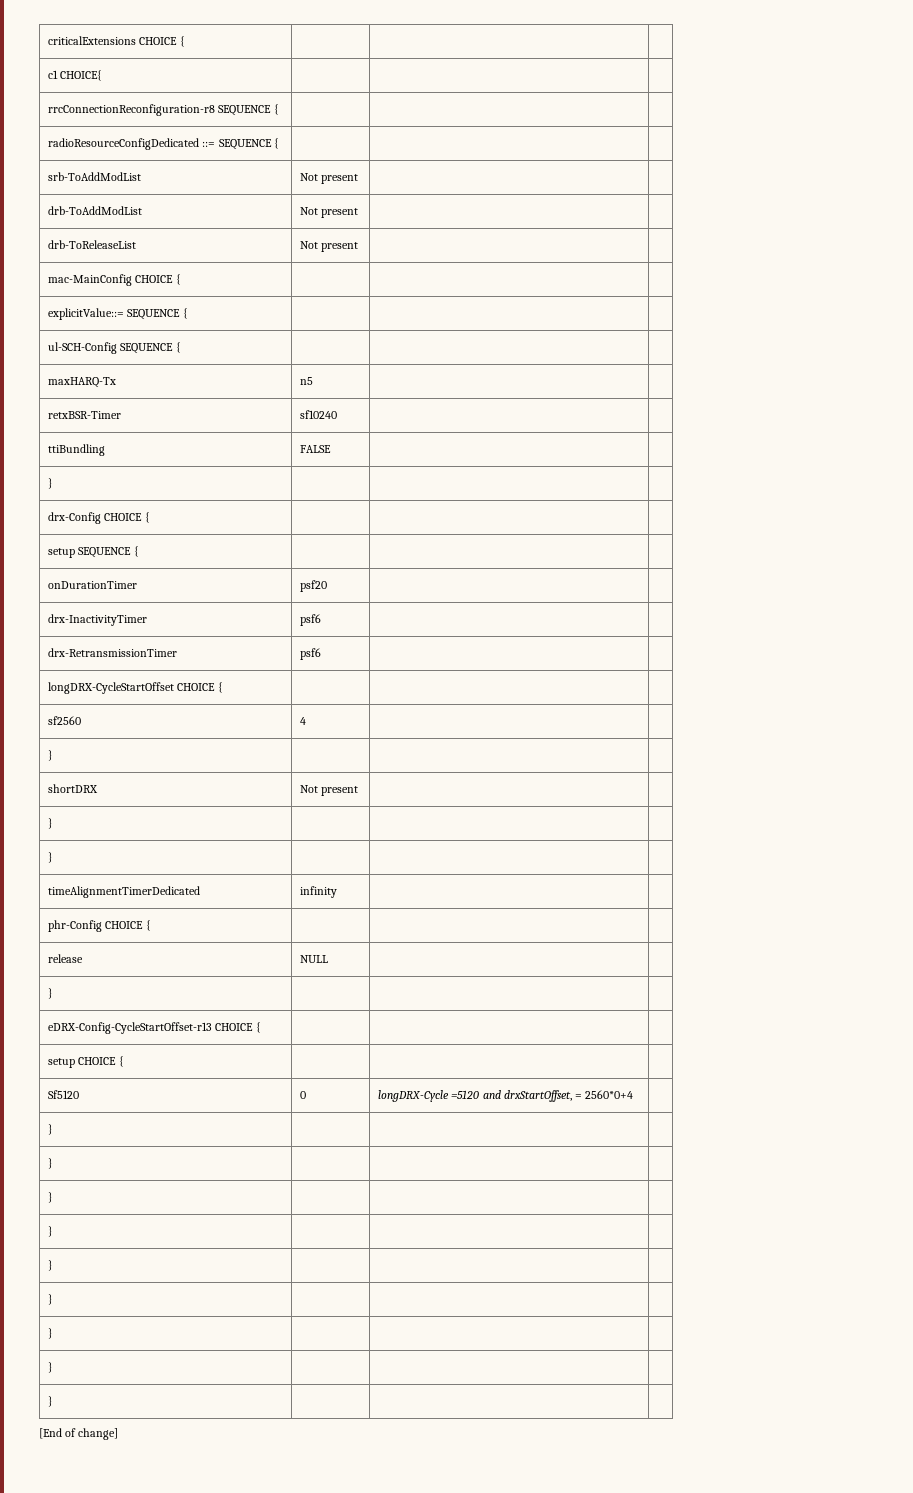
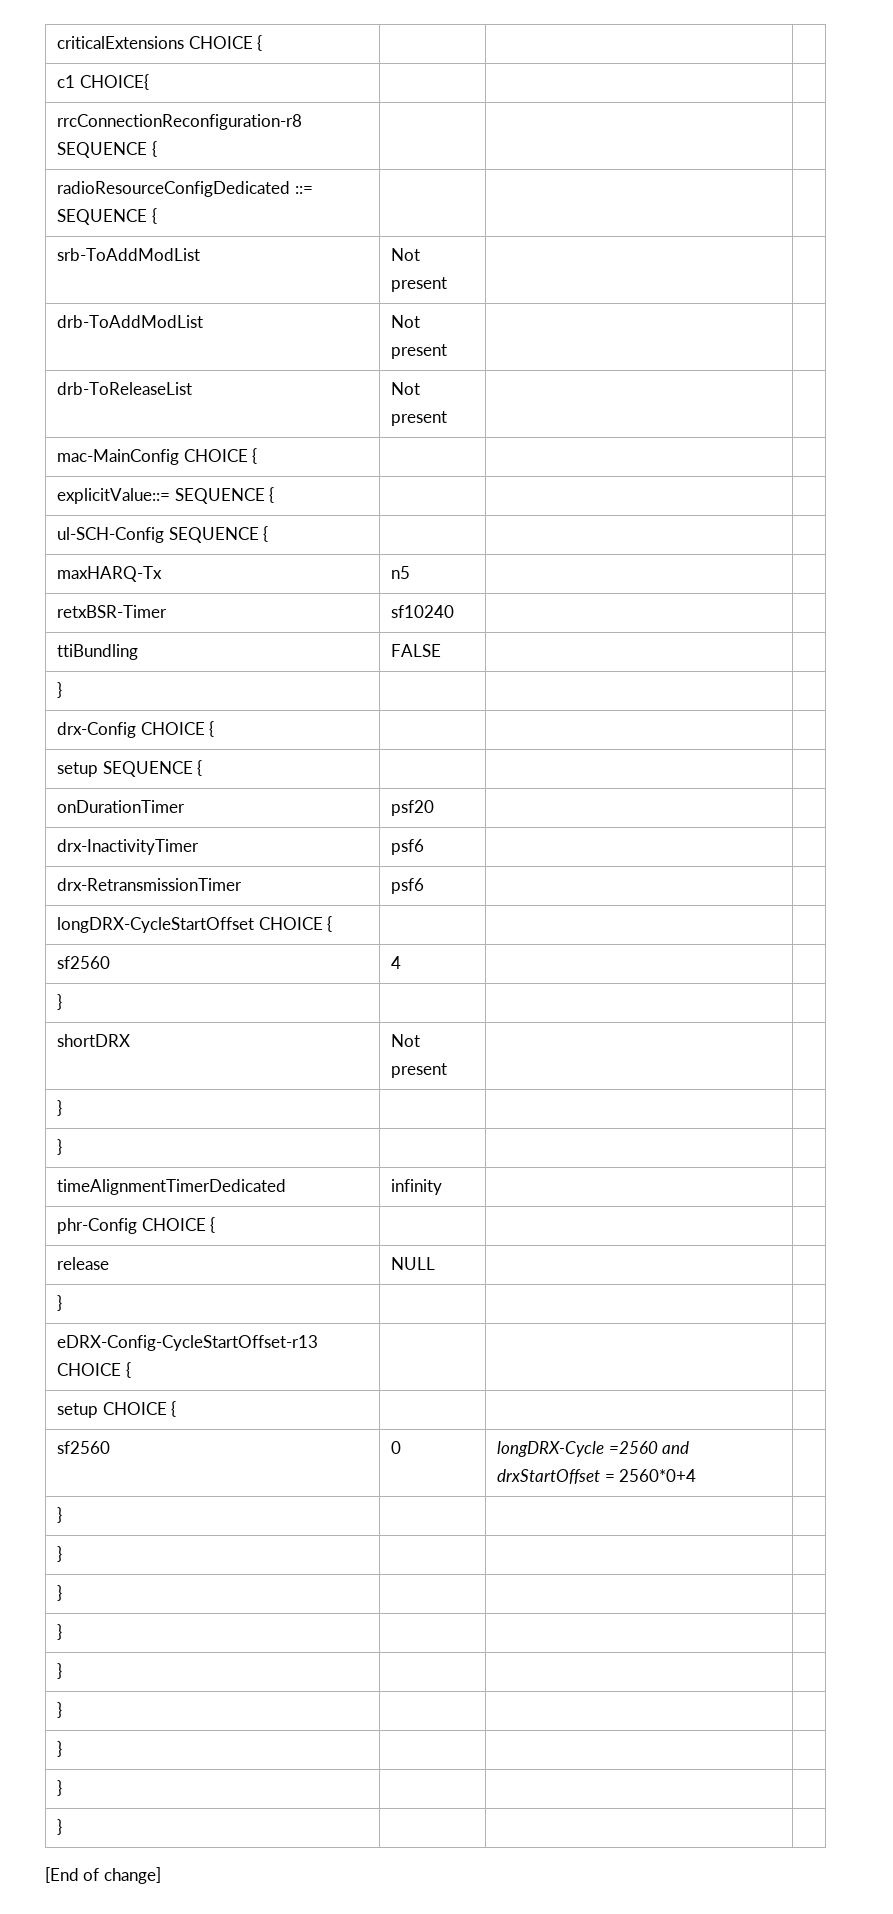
[48,1090,80,1099] Sf5120 -> [57,1441,111,1454] sf2560
[451,1090,572,1102] =5120 and drxStartOffset, -> [608,1441,690,1454] [497,1469,601,1484] =2560 and drxStartOffset

